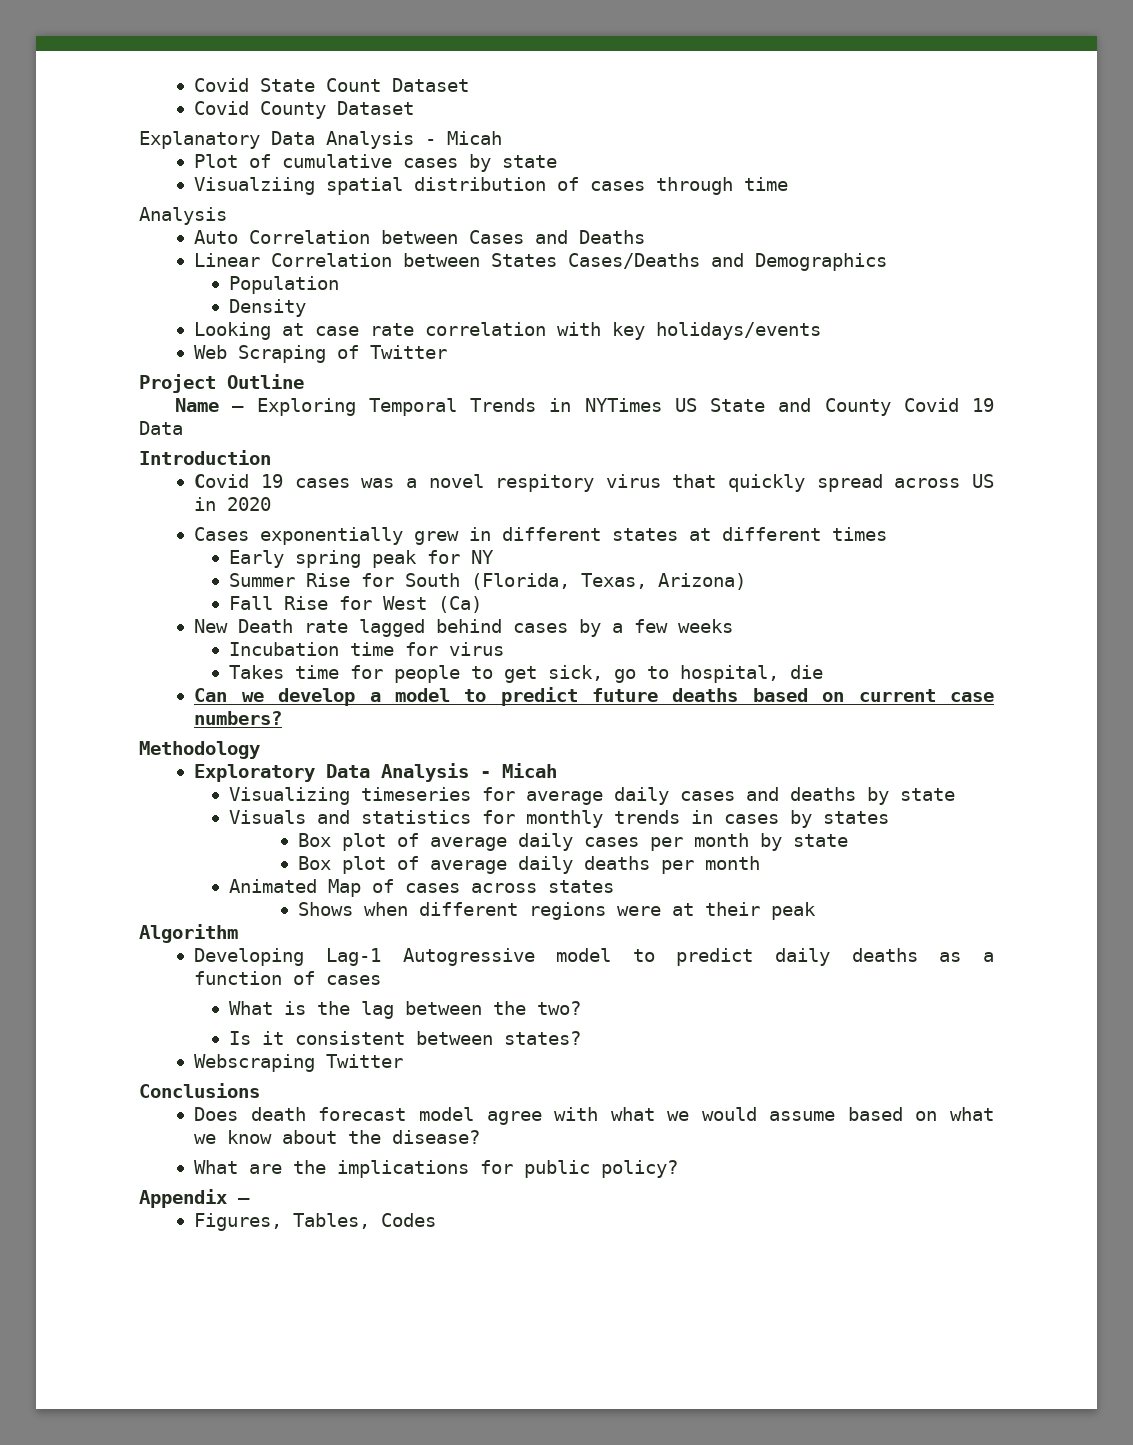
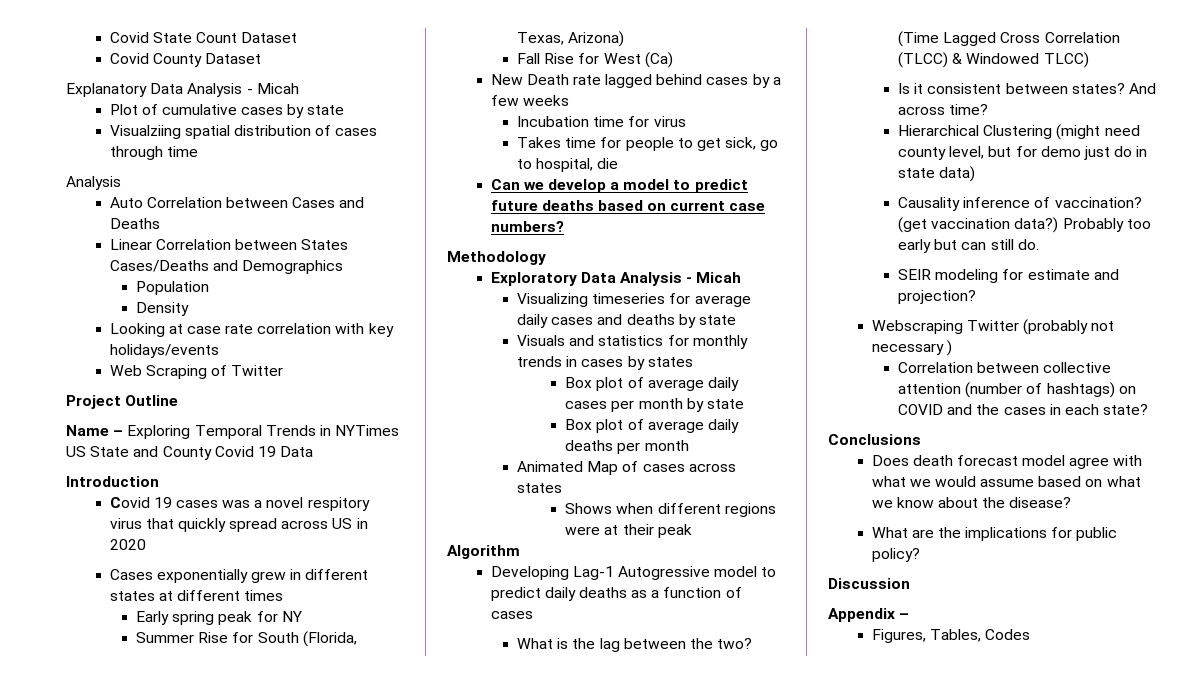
(581, 1008) none -> [898,31,1120,47] [898,52,1089,68] (Time Lagged Cross Correlation (TLCC) & Windowed TLCC)
[194,1054,404,1072] // Webscraping Twitter -> [1128,83,1156,94] [898,104,989,115] [898,124,1140,140] [898,146,1148,160] [898,166,976,182] [898,197,1142,211] [898,217,1151,233] [898,239,1039,253] [898,269,1119,283] [898,290,977,304] [871,319,1115,335] [871,340,952,356] [898,362,1112,373] [898,382,1136,398] [898,404,1149,415] And across time? // Hierarchical Clustering (might need county level, but for demo just do in state data) // Causality inference of vaccination? (get vaccination data?) Probably too early but can still do. // SEIR modeling for estimate and projection? // Webscraping Twitter (probably not necessary ) // Correlation between collective attention (number of hashtags) on COVID and the cases in each state?
(679, 1169) none -> [828,578,910,589] // Discussion

